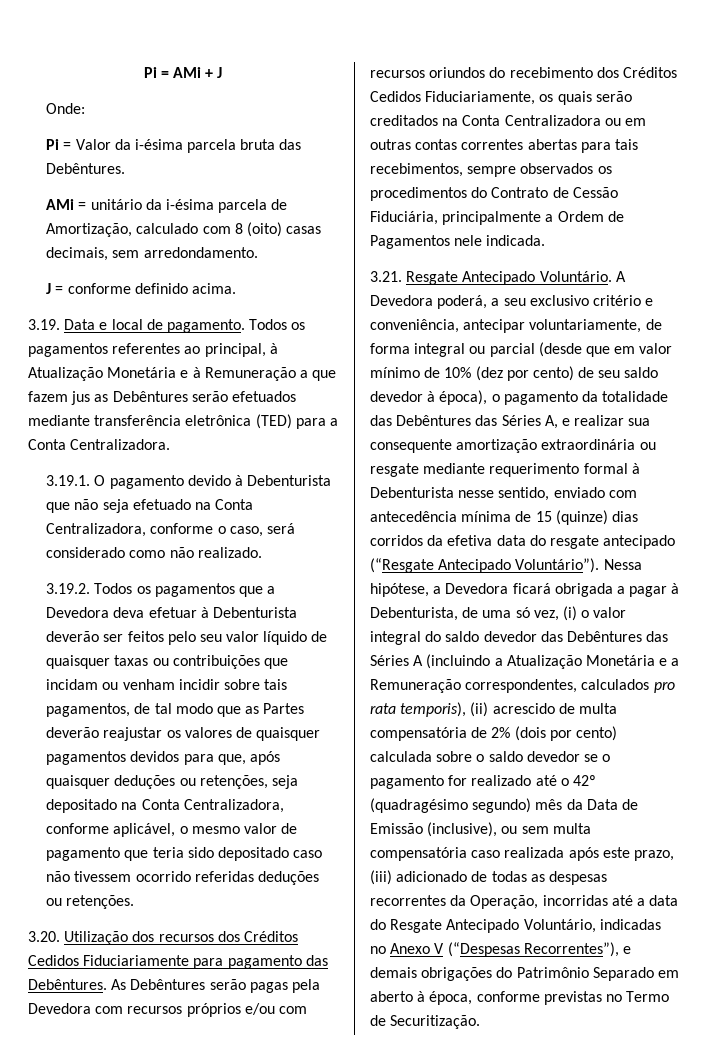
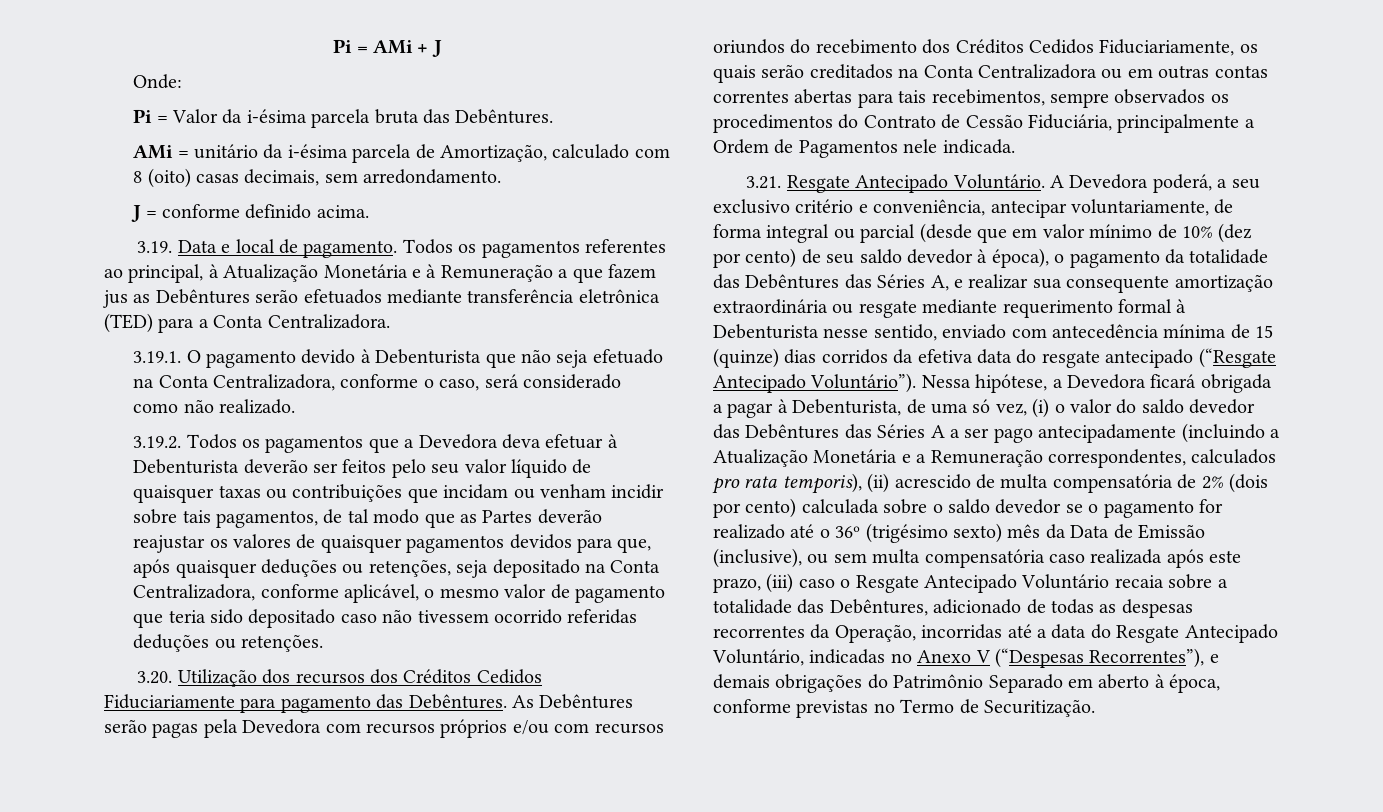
[370,631,421,645] integral -> (1112, 406) none
(424, 660) none -> [950,424,1177,443] a ser pago antecipadamente
[572,775,596,786] [370,798,532,813] 42º (quadragésimo segundo) -> [835,523,1002,543] 36º (trigésimo sexto)
(392, 877) none -> [798,574,1228,593] [713,599,928,616] caso o Resgate Antecipado Voluntário recaia sobre a totalidade das Debêntures,

